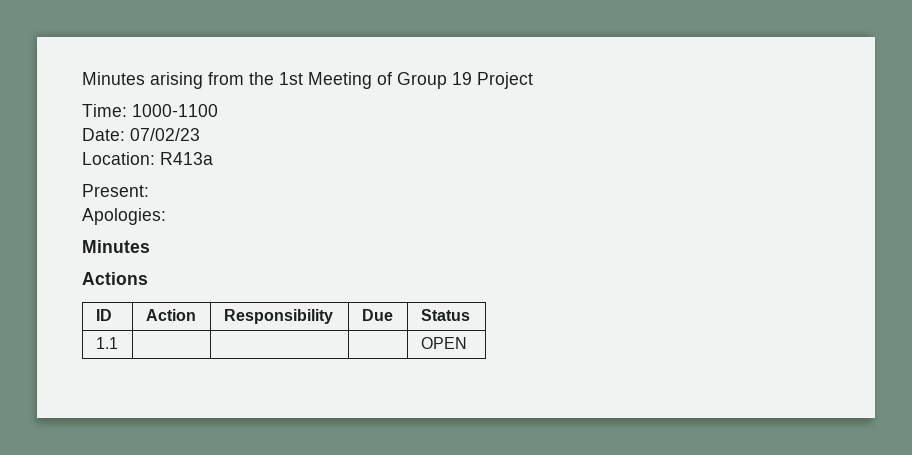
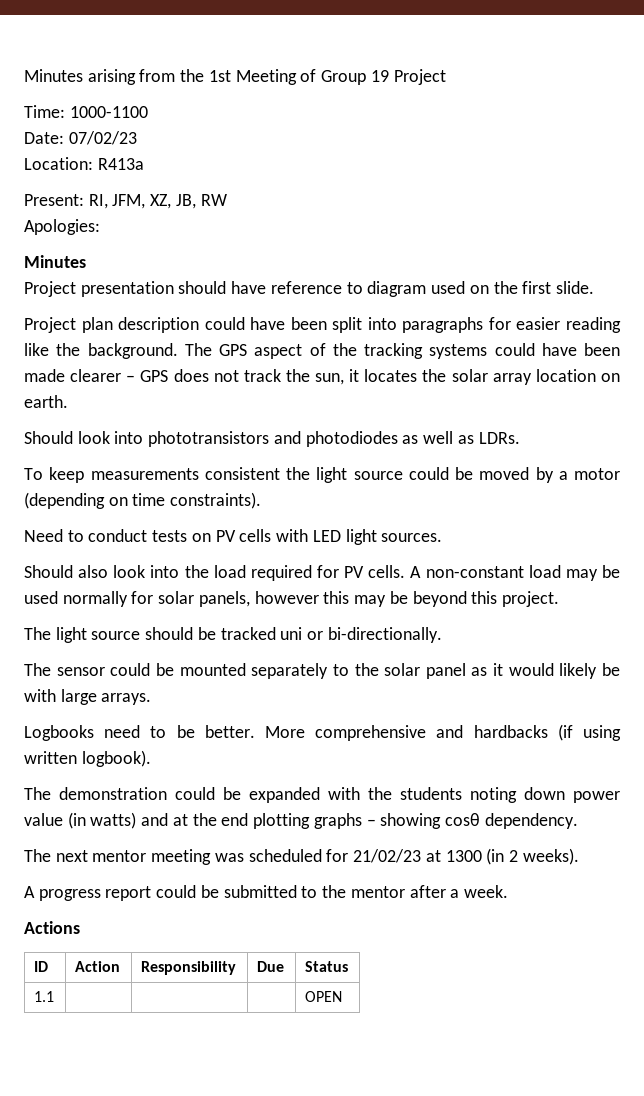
[82,208,166,225] [82,240,150,253] // Apologies: // Minutes -> [88,194,227,209] [24,219,100,235] [24,255,86,268] [24,281,594,297] [24,317,621,333] [24,343,620,359] [24,369,620,385] [24,395,68,408] [24,431,520,447] [24,467,620,483] [24,492,262,509] [24,529,443,545] [24,565,620,581] [24,591,559,607] [24,627,442,643] [24,663,620,679] [24,689,152,705] [24,724,621,741] [24,750,151,767] [24,787,620,803] [24,812,578,829] [24,848,579,865] [24,885,508,901] RI, JFM, XZ, JB, RW // Apologies: // Minutes // Project presentation should have reference to diagram used on the first slide. // Project plan description could have been split into paragraphs for easier reading like the background. The GPS aspect of the tracking systems could have been made clearer – GPS does not track the sun, it locates the solar array location on earth. // Should look into phototransistors and photodiodes as well as LDRs. // To keep measurements consistent the light source could be moved by a motor (depending on time constraints). // Need to conduct tests on PV cells with LED light sources. // Should also look into the load required for PV cells. A non-constant load may be used normally for solar panels, however this may be beyond this project. // The light source should be tracked uni or bi-directionally. // The sensor could be mounted separately to the solar panel as it would likely be with large arrays. // Logbooks need to be better. More comprehensive and hardbacks (if using written logbook). // The demonstration could be expanded with the students noting down power value (in watts) and at the end plotting graphs – showing cosθ dependency. // The next mentor meeting was scheduled for 21/02/23 at 1300 (in 2 weeks). // A progress report could be submitted to the mentor after a week.

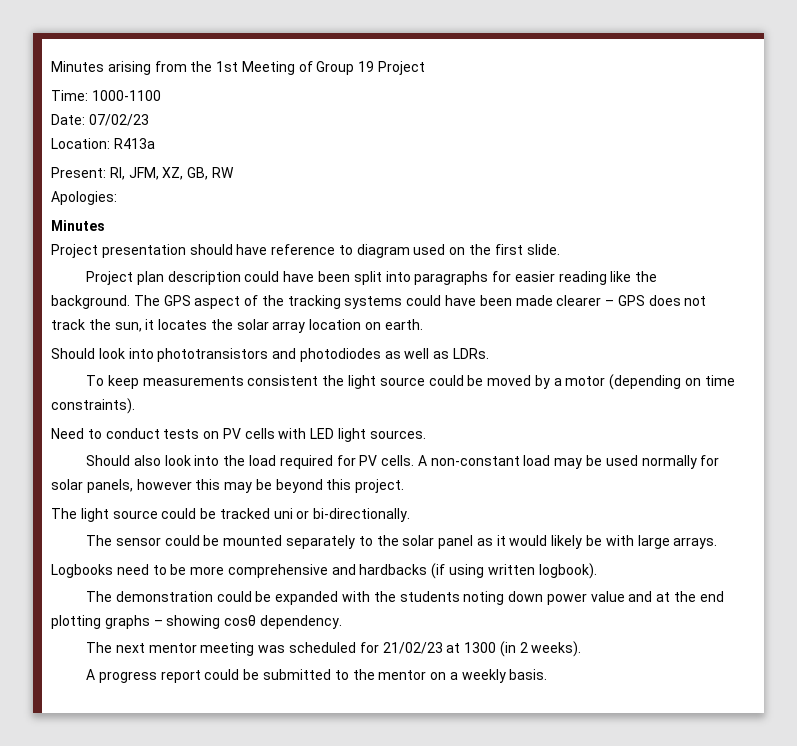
[175,194,196,209] JB, -> [187,167,209,180] GB,
[145,627,194,640] should -> [161,508,197,519] could
[204,725,305,738] better. More -> [190,566,225,575] more
[67,812,137,829] (in watts) -> (625, 596) none
[409,885,508,898] [24,921,80,934] [34,961,49,972] [75,961,121,972] [141,961,237,975] [257,961,285,972] [305,961,349,972] [34,991,55,1002] [305,991,343,1002] after a week. // Actions // ID | Action | Responsibility | Due | Status // 1.1 | | | | OPEN -> [430,669,548,683] on a weekly basis.

